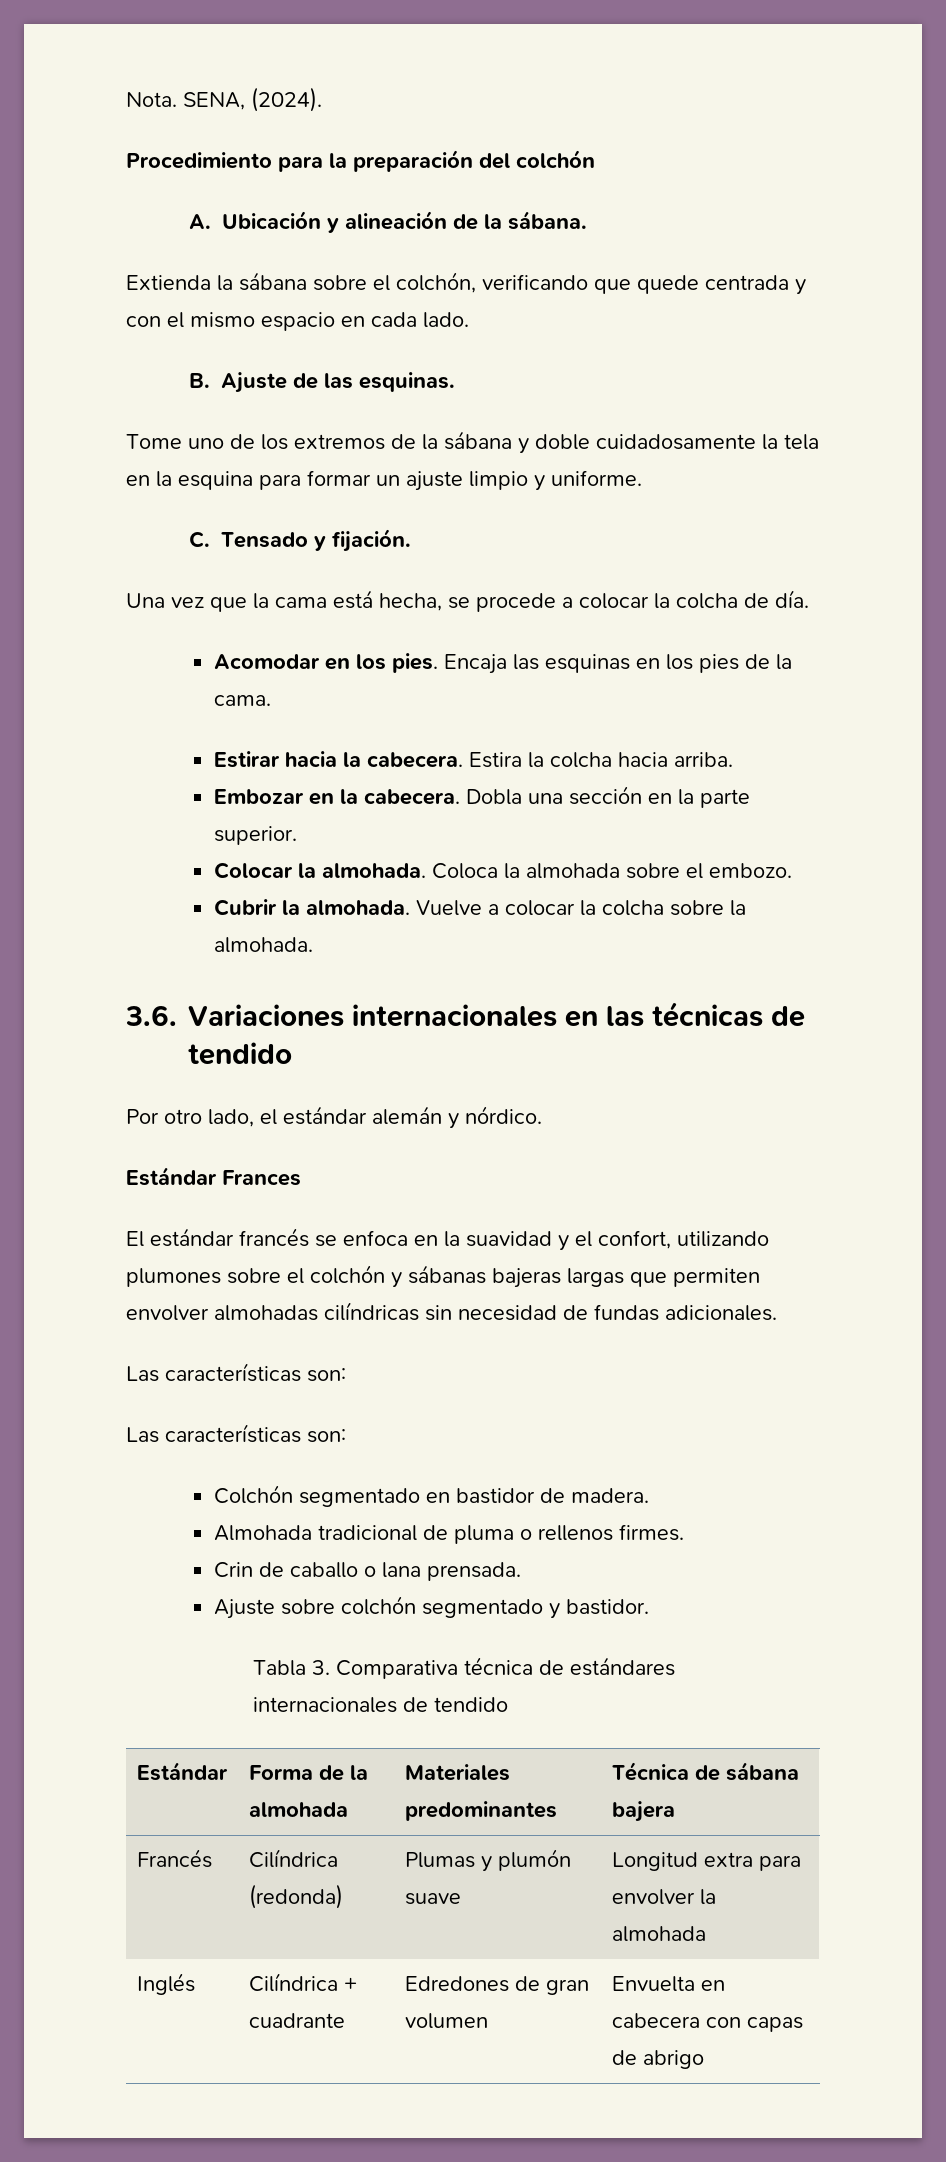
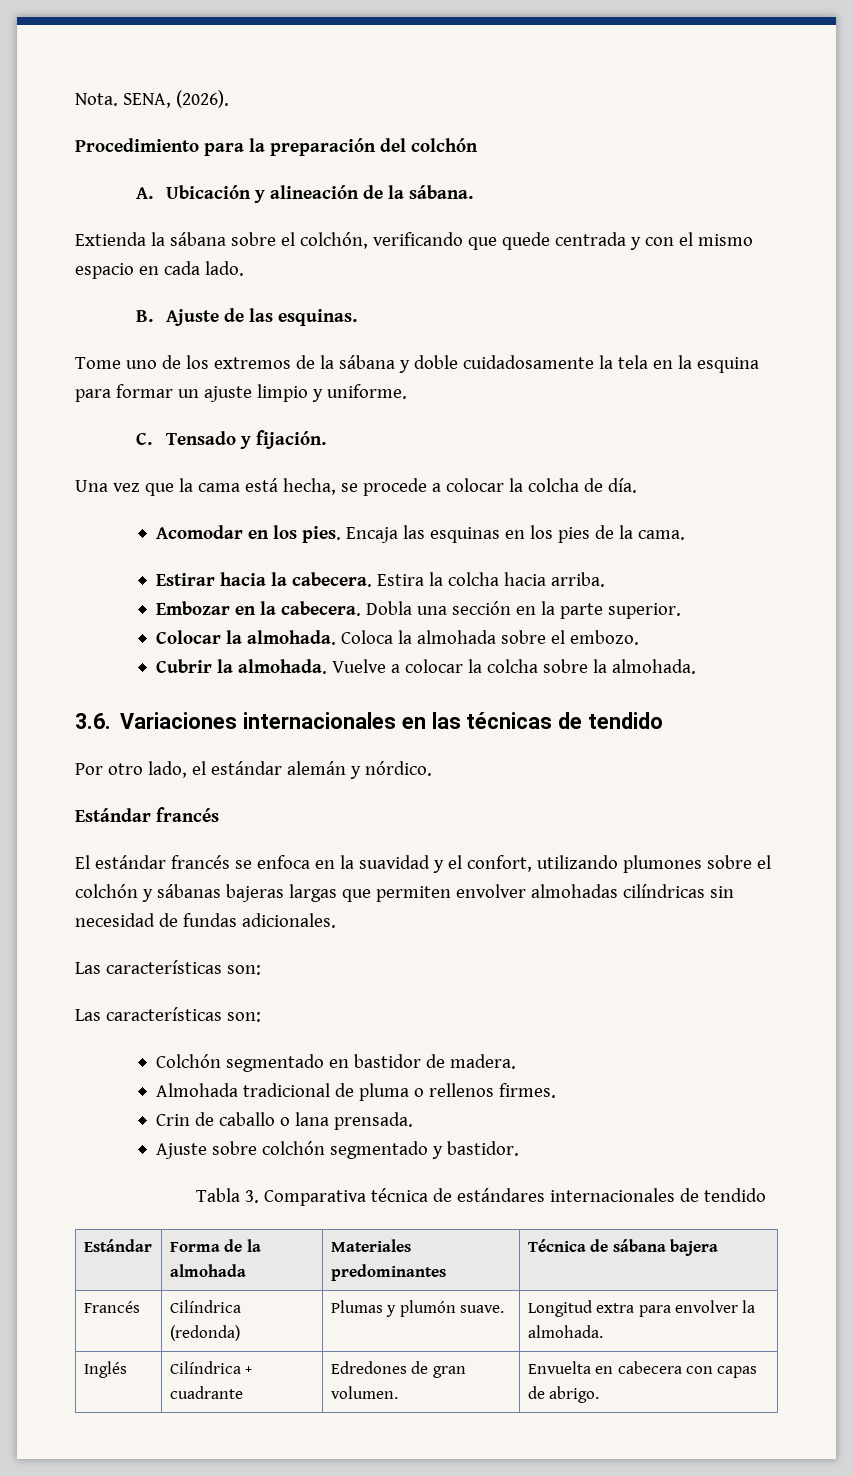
[251,87,322,112] (2024). -> [175,90,229,108] (2026).
[222,1170,301,1186] Frances -> [155,807,219,822] francés
[404,1893,461,1905] suave -> [459,1305,504,1313] suave.
[611,1926,706,1942] almohada -> [527,1325,603,1338] almohada.
[404,2013,488,2029] volumen -> [330,1386,398,1399] volumen.
[642,2050,704,2069] abrigo -> [549,1386,600,1403] abrigo.

